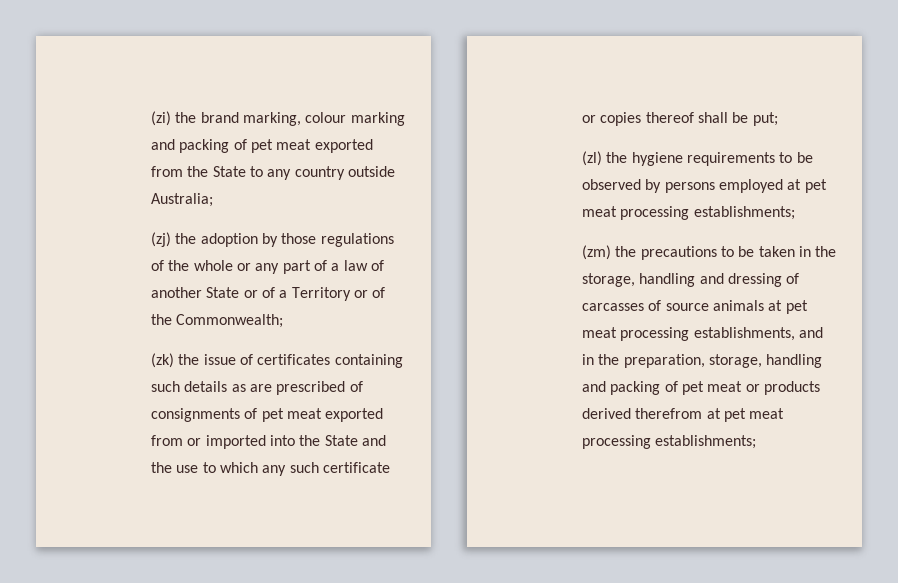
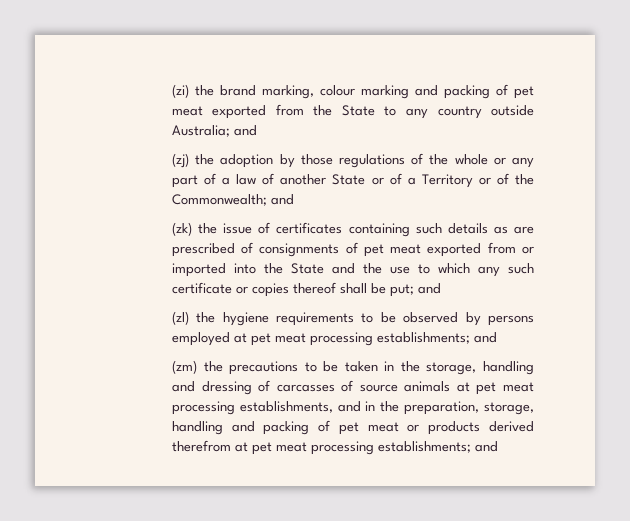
(214, 200) none -> [233,125,257,136] and
(284, 321) none -> [270,194,294,205] and
(778, 119) none -> [417,283,441,294] and
(795, 213) none -> [473,332,497,343] and
(757, 442) none -> [474,441,498,452] and

